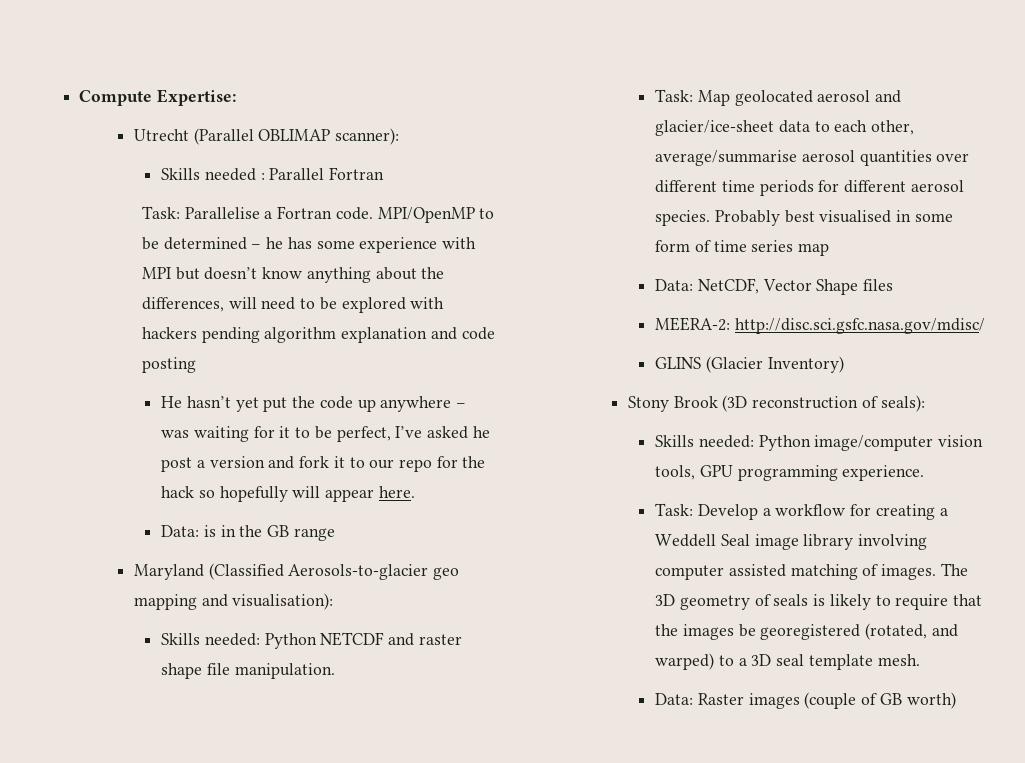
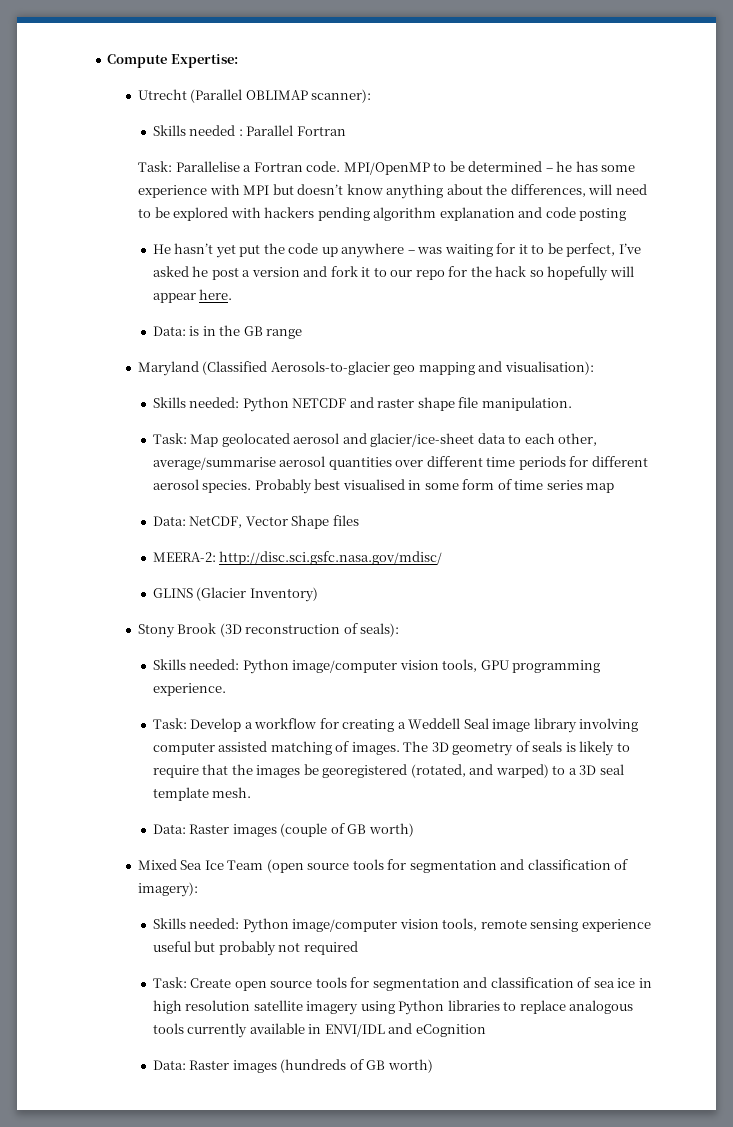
(956, 700) none -> [137,859,629,873] [137,882,198,897] [152,918,651,933] [152,941,358,956] [152,977,652,991] [152,1000,634,1015] [152,1023,486,1038] [152,1059,433,1073] // Mixed Sea Ice Team (open source tools for segmentation and classification of imagery): // Skills needed: Python image/computer vision tools, remote sensing experience useful but probably not required // Task: Create open source tools for segmentation and classification of sea ice in high resolution satellite imagery using Python libraries to replace analogous tools currently available in ENVI/IDL and eCognition // Data: Raster images (hundreds of GB worth)

